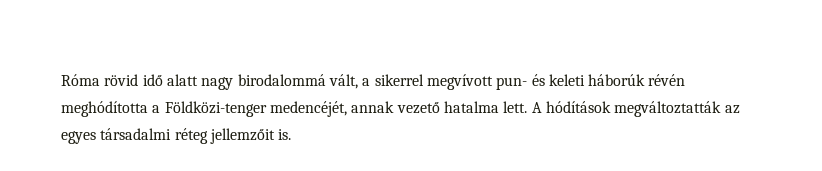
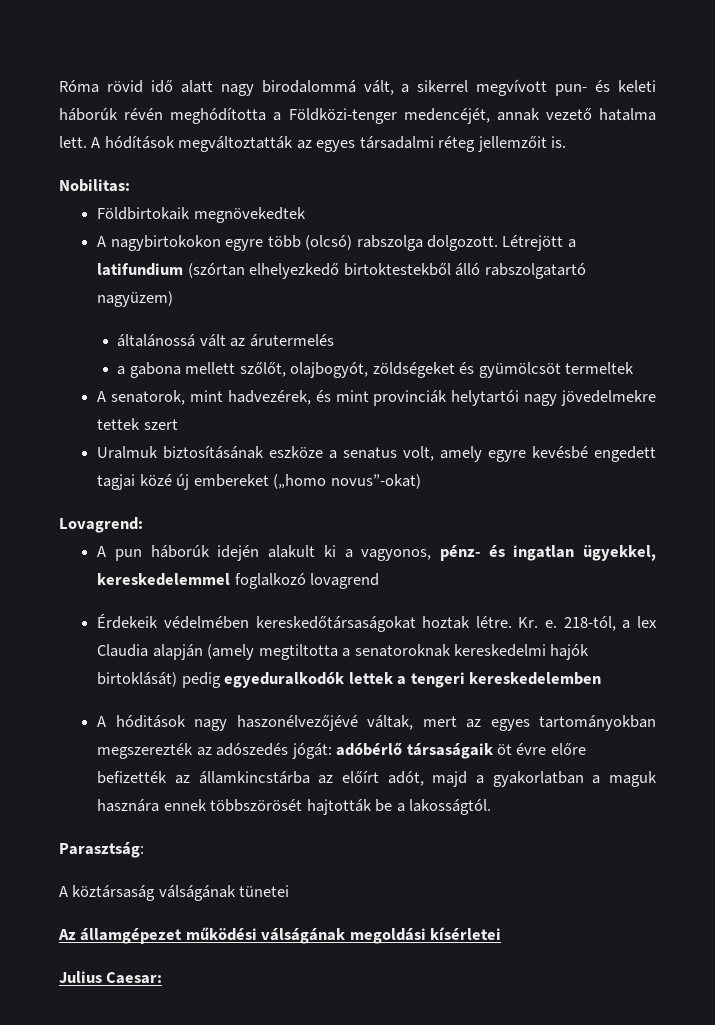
(292, 134) none -> [59,179,130,192] [97,207,306,223] [97,235,576,251] [97,263,586,279] [97,291,174,307] [117,334,334,347] [117,362,635,378] [97,390,656,406] [97,418,178,430] [97,445,656,462] [97,473,421,490] [59,517,143,533] [97,544,657,561] [97,573,380,589] [97,614,657,632] [97,644,590,660] [97,672,602,688] [97,715,657,731] [97,743,586,759] [97,770,657,787] [97,799,492,815] [59,842,144,858] [59,885,290,901] [58,927,502,944] [59,971,163,984] // Nobilitas: // Földbirtokaik megnövekedtek // A nagybirtokokon egyre több (olcsó) rabszolga dolgozott. Létrejött a latifundium (szórtan elhelyezkedő birtoktestekből álló rabszolgatartó nagyüzem) // általánossá vált az árutermelés // a gabona mellett szőlőt, olajbogyót, zöldségeket és gyümölcsöt termeltek // A senatorok, mint hadvezérek, és mint provinciák helytartói nagy jövedelmekre tettek szert // Uralmuk biztosításának eszköze a senatus volt, amely egyre kevésbé engedett tagjai közé új embereket („homo novus”-okat) // Lovagrend: // A pun háborúk idején alakult ki a vagyonos, pénz- és ingatlan ügyekkel, kereskedelemmel foglalkozó lovagrend // Érdekeik védelmében kereskedőtársaságokat hoztak létre. Kr. e. 218-tól, a lex Claudia alapján (amely megtiltotta a senatoroknak kereskedelmi hajók birtoklását) pedig egyeduralkodók lettek a tengeri kereskedelemben // A hóditások nagy haszonélvezőjévé váltak, mert az egyes tartományokban megszerezték az adószedés jógát: adóbérlő társaságaik öt évre előre befizették az államkincstárba az előírt adót, majd a gyakorlatban a maguk hasznára ennek többszörösét hajtották be a lakosságtól. // Parasztság: // A köztársaság válságának tünetei // Az államgépezet működési válságának megoldási kísérletei // Julius Caesar:

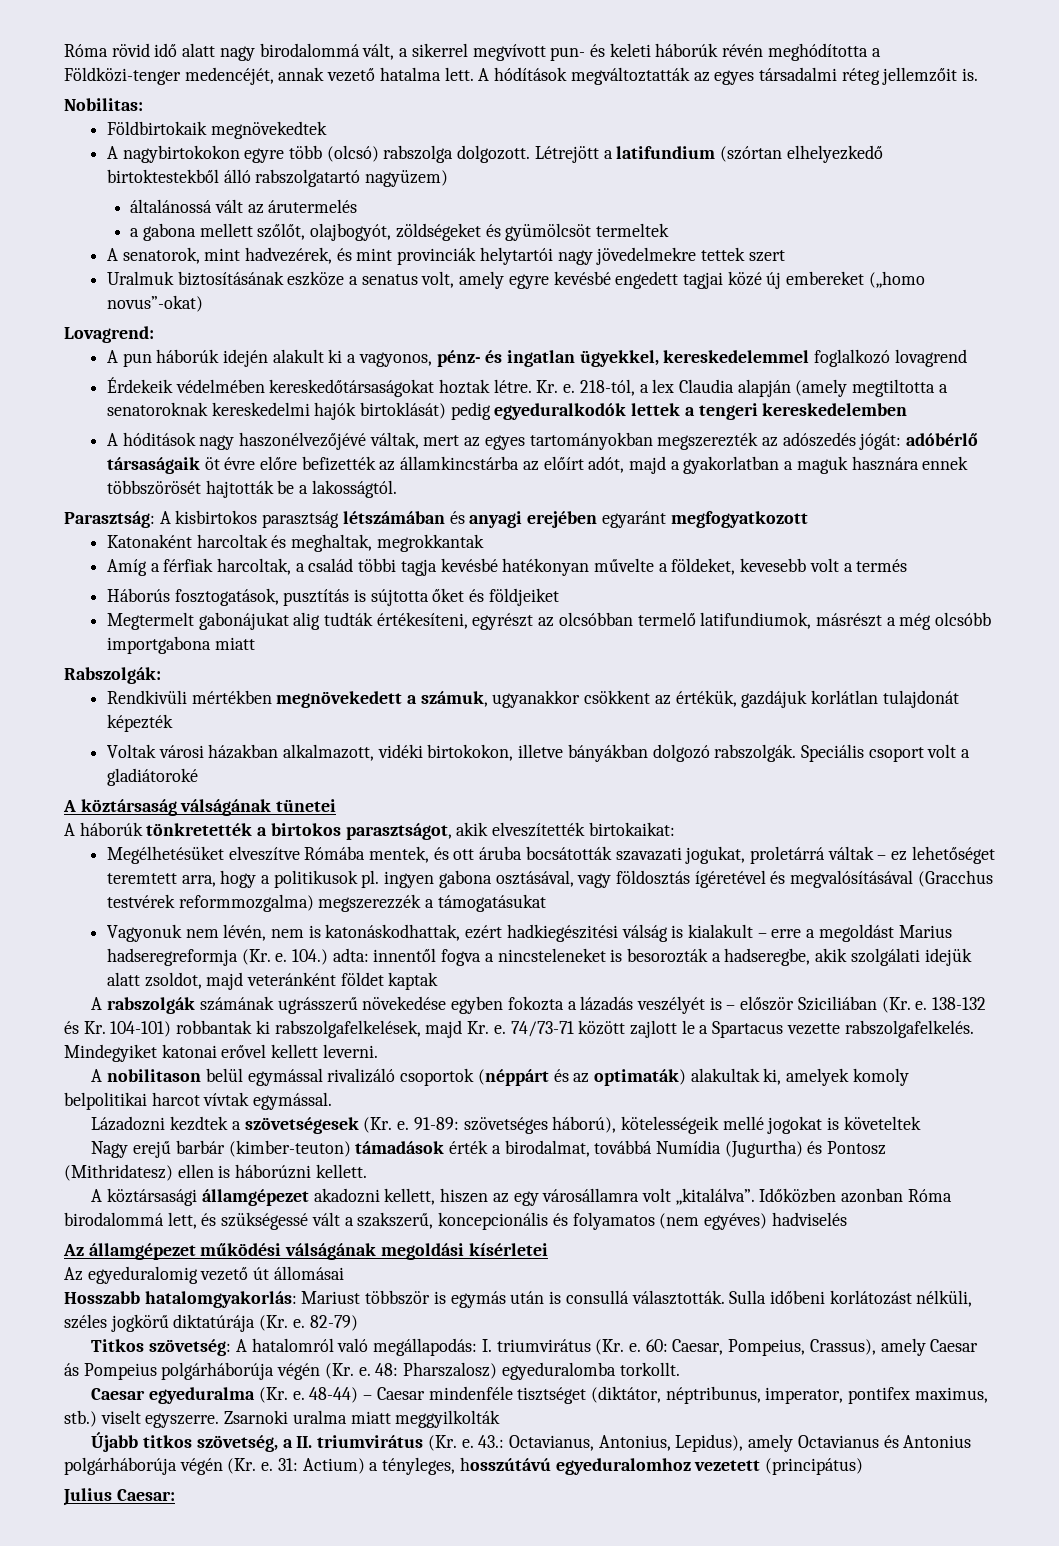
[59,885,290,901] // A köztársaság válságának tünetei -> [159,510,808,528] [106,534,484,552] [106,558,908,576] [106,588,559,606] [106,612,992,630] [106,636,255,654] [64,667,161,684] [106,690,959,708] [106,714,173,732] [106,744,971,762] [106,768,198,786] [63,799,337,816] [64,822,675,840] [106,846,995,864] [106,870,993,888] [106,894,546,912] [106,924,952,942] [106,948,972,966] [106,972,439,990] [91,996,987,1014] [64,1020,974,1038] [64,1044,378,1062] [91,1068,909,1086] [64,1092,333,1110] [91,1116,921,1134] [91,1140,887,1158] [64,1164,367,1181] [91,1188,952,1206] [64,1212,847,1230] A kisbirtokos parasztság létszámában és anyagi erejében egyaránt megfogyatkozott // Katonaként harcoltak és meghaltak, megrokkantak // Amíg a férfiak harcoltak, a család többi tagja kevésbé hatékonyan művelte a földeket, kevesebb volt a termés // Háborús fosztogatások, pusztítás is sújtotta őket és földjeiket // Megtermelt gabonájukat alig tudták értékesíteni, egyrészt az olcsóbban termelő latifundiumok, másrészt a még olcsóbb importgabona miatt // Rabszolgák: // Rendkivüli mértékben megnövekedett a számuk, ugyanakkor csökkent az értékük, gazdájuk korlátlan tulajdonát képezték // Voltak városi házakban alkalmazott, vidéki birtokokon, illetve bányákban dolgozó rabszolgák. Speciális csoport volt a gladiátoroké // A köztársaság válságának tünetei // A háborúk tönkretették a birtokos parasztságot, akik elveszítették birtokaikat: // Megélhetésüket elveszítve Rómába mentek, és ott áruba bocsátották szavazati jogukat, proletárrá váltak – ez lehetőséget teremtett arra, hogy a politikusok pl. ingyen gabona osztásával, vagy földosztás ígéretével és megvalósításával (Gracchus testvérek reformmozgalma) megszerezzék a támogatásukat // Vagyonuk nem lévén, nem is katonáskodhattak, ezért hadkiegészitési válság is kialakult – erre a megoldást Marius hadseregreformja (Kr. e. 104.) adta: innentől fogva a nincsteleneket is besorozták a hadseregbe, akik szolgálati idejük alatt zsoldot, majd veteránként földet kaptak // A rabszolgák számának ugrásszerű növekedése egyben fokozta a lázadás veszélyét is – először Sziciliában (Kr. e. 138-132 és Kr. 104-101) robbantak ki rabszolgafelkelések, majd Kr. e. 74/73-71 között zajlott le a Spartacus vezette rabszolgafelkelés. Mindegyiket katonai erővel kellett leverni. // A nobilitason belül egymással rivalizáló csoportok (néppárt és az optimaták) alakultak ki, amelyek komoly belpolitikai harcot vívtak egymással. // Lázadozni kezdtek a szövetségesek (Kr. e. 91-89: szövetséges háború), kötelességeik mellé jogokat is követeltek // Nagy erejű barbár (kimber-teuton) támadások érték a birodalmat, továbbá Numídia (Jugurtha) és Pontosz (Mithridatesz) ellen is háborúzni kellett. // A köztársasági államgépezet akadozni kellett, hiszen az egy városállamra volt „kitalálva”. Időközben azonban Róma birodalommá lett, és szükségessé vált a szakszerű, koncepcionális és folyamatos (nem egyéves) hadviselés
(502, 933) none -> [64,1266,344,1284] [64,1290,973,1308] [64,1314,358,1332] [91,1338,979,1356] [64,1362,680,1380] [91,1386,988,1404] [64,1410,501,1428] [91,1432,972,1452] [64,1457,863,1475] // Az egyeduralomig vezető út állomásai // Hosszabb hatalomgyakorlás: Mariust többször is egymás után is consullá választották. Sulla időbeni korlátozást nélküli, széles jogkörű diktatúrája (Kr. e. 82-79) // Titkos szövetség: A hatalomról való megállapodás: I. triumvirátus (Kr. e. 60: Caesar, Pompeius, Crassus), amely Caesar ás Pompeius polgárháborúja végén (Kr. e. 48: Pharszalosz) egyeduralomba torkollt. // Caesar egyeduralma (Kr. e. 48-44) – Caesar mindenféle tisztséget (diktátor, néptribunus, imperator, pontifex maximus, stb.) viselt egyszerre. Zsarnoki uralma miatt meggyilkolták // Újabb titkos szövetség, a II. triumvirátus (Kr. e. 43.: Octavianus, Antonius, Lepidus), amely Octavianus és Antonius polgárháborúja végén (Kr. e. 31: Actium) a tényleges, hosszútávú egyeduralomhoz vezetett (principátus)

